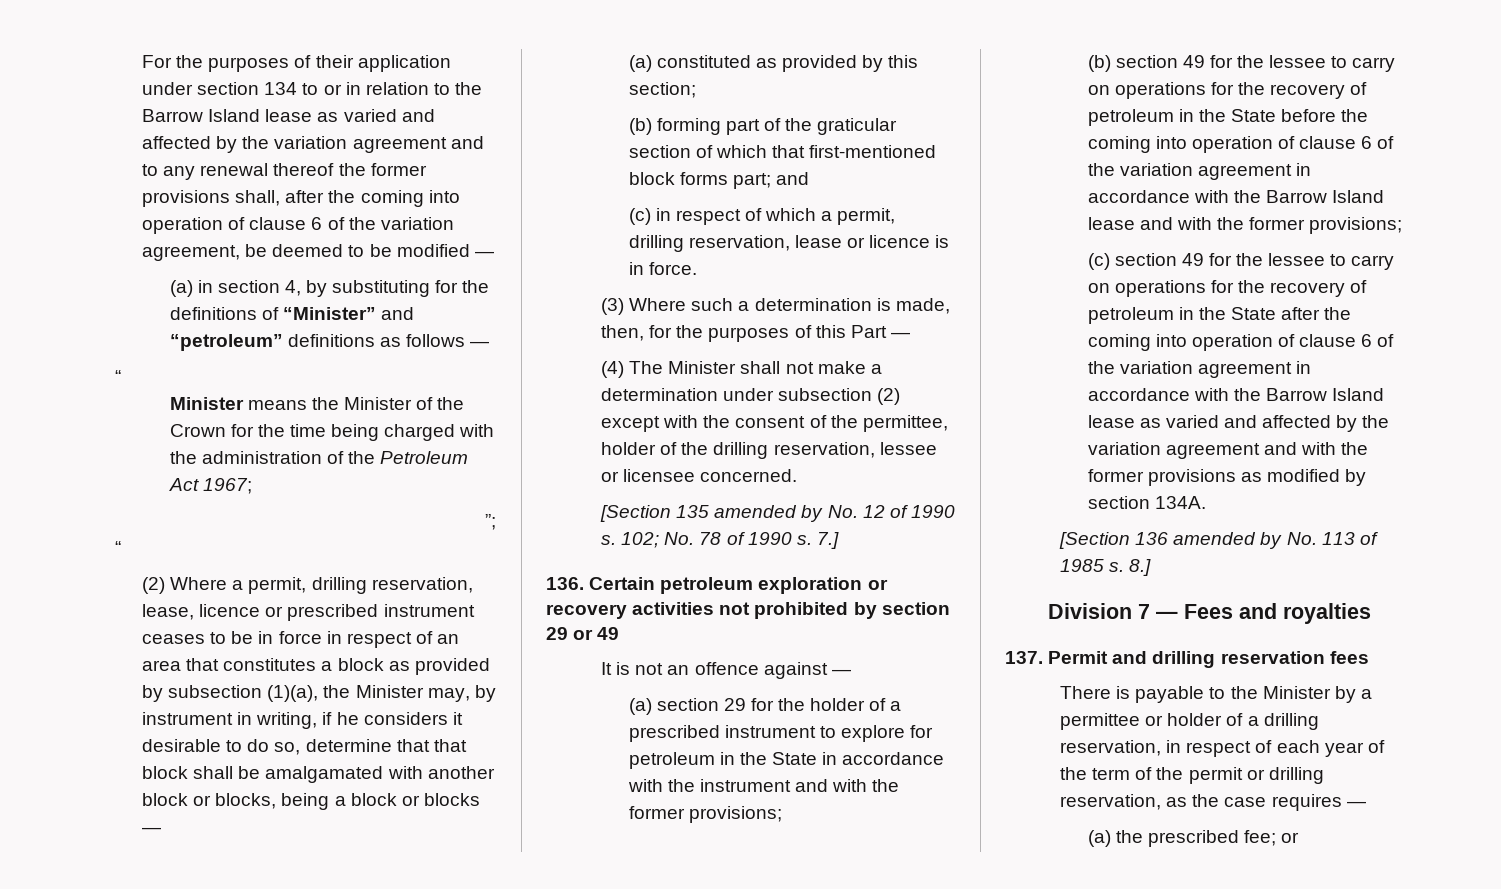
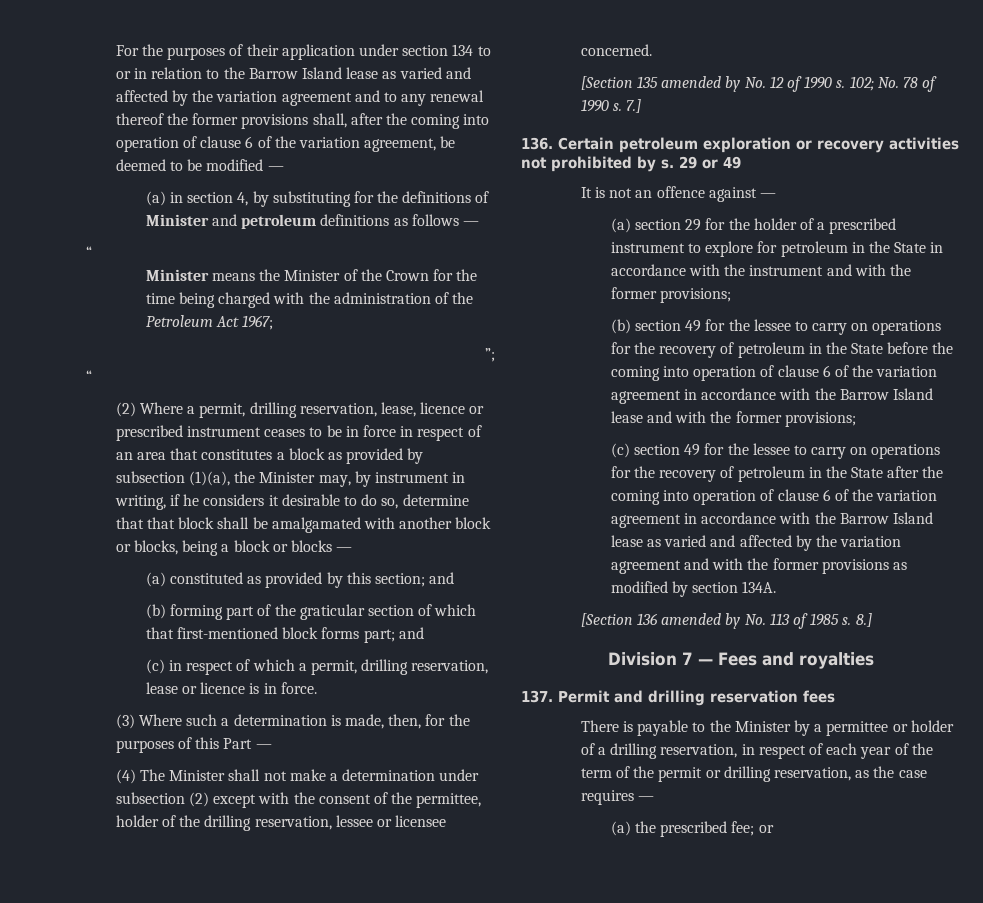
[282,307,414,320] [169,334,283,351] “Minister” and “petroleum” -> [145,214,317,229] Minister and petroleum
(696, 90) none -> [429,572,455,584] and
[881,602,950,615] section -> [661,159,674,169] s.

